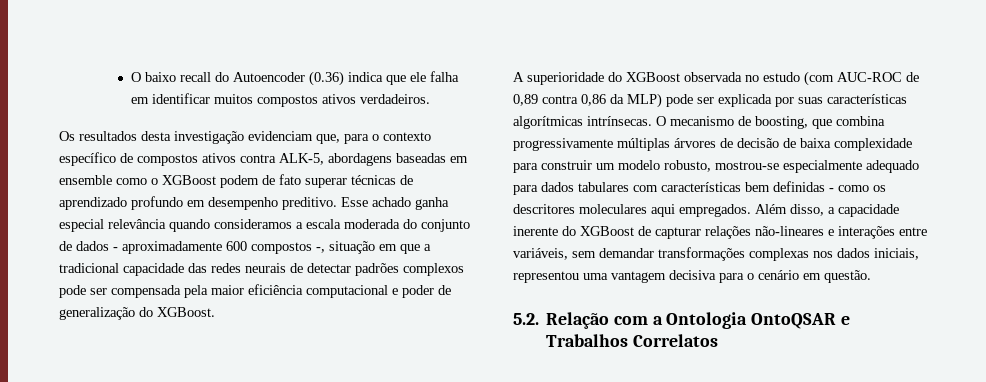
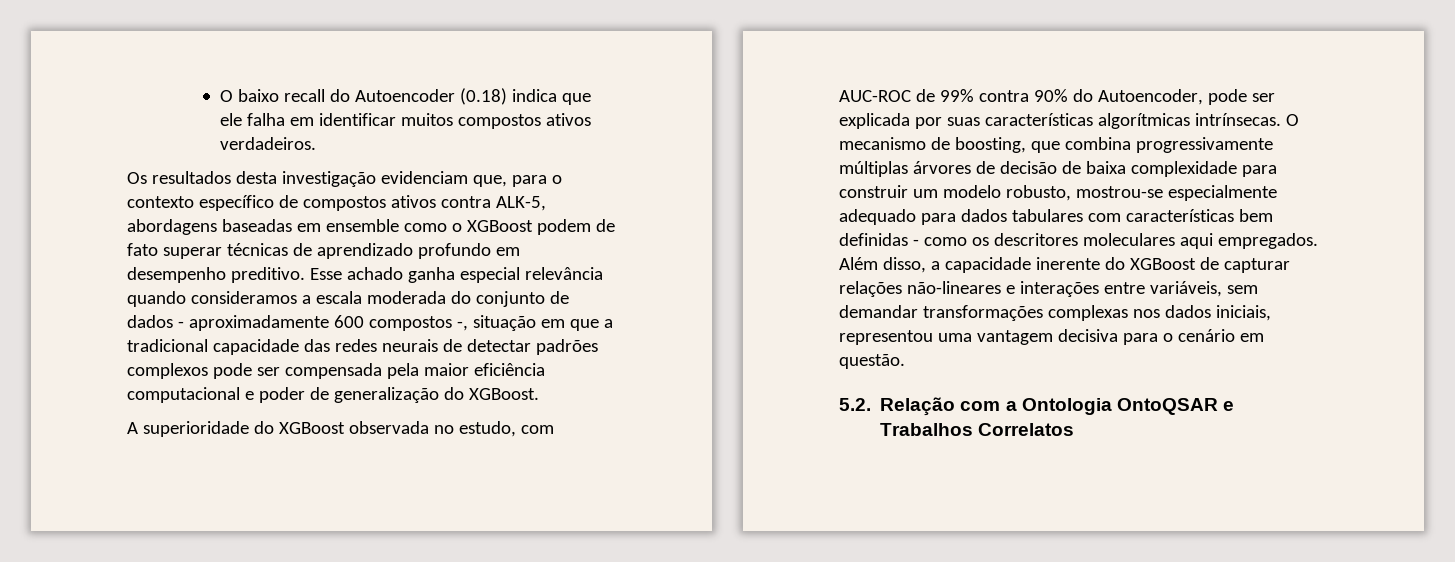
[309,71,345,86] (0.36) -> [460,88,508,105] (0.18)
[763,71,919,86] [513,93,662,108] estudo (com AUC-ROC de 0,89 contra 0,86 da MLP) -> [458,421,554,437] [839,89,1203,105] estudo, com AUC-ROC de 99% contra 90% do Autoencoder,

